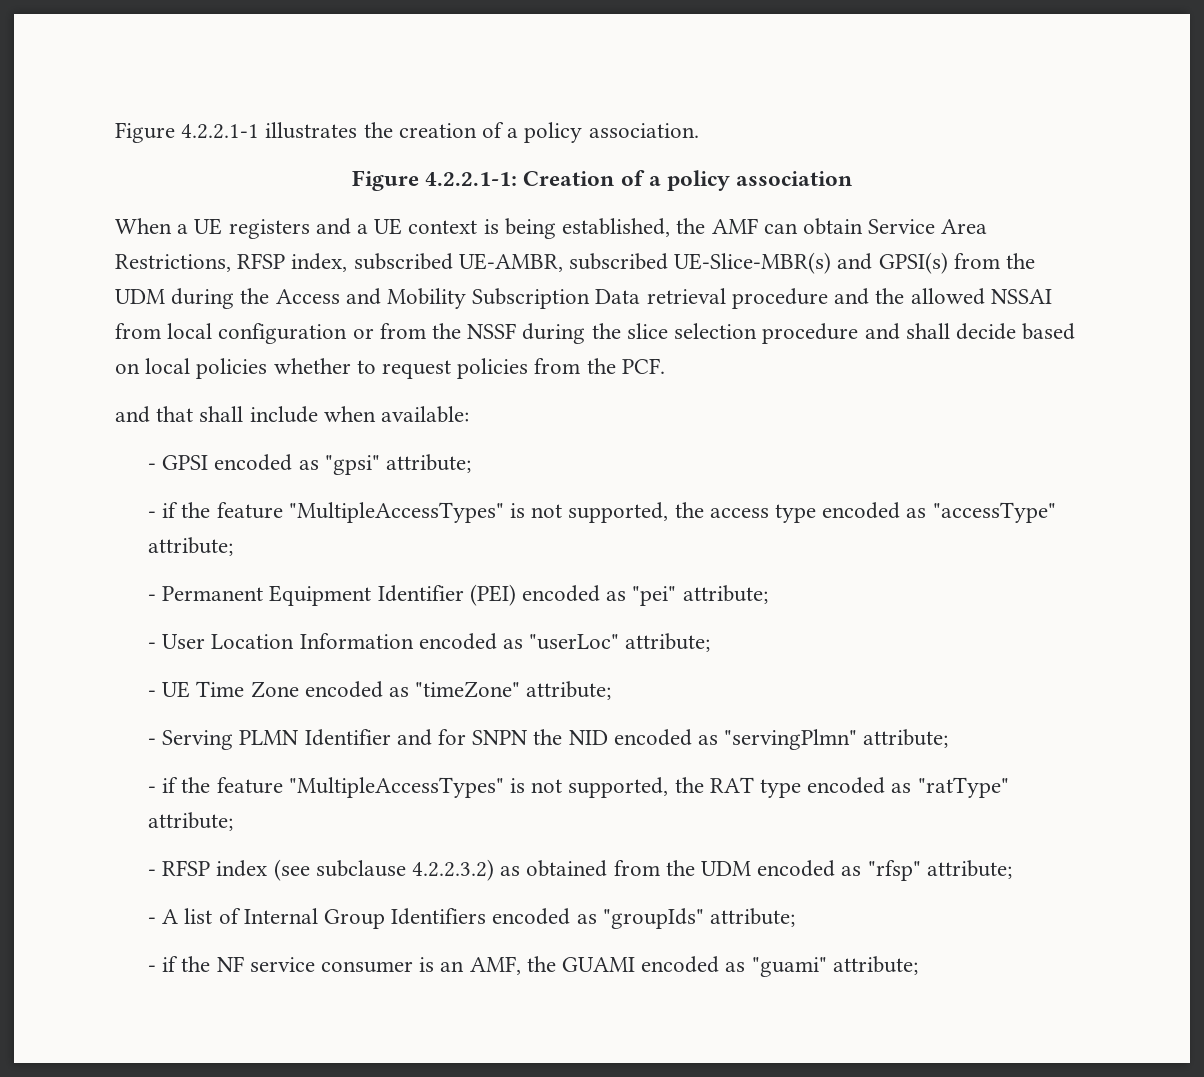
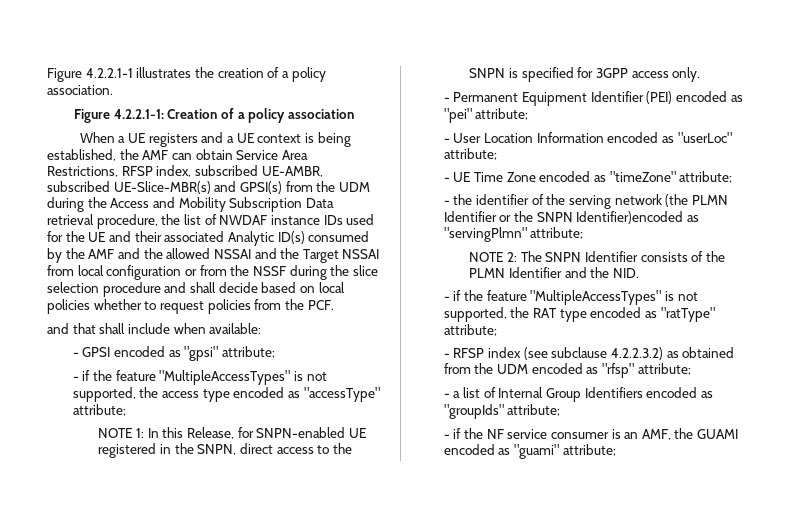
[731,288,985,309] procedure and the allowed -> [96,214,375,229] [47,231,370,246] [47,248,339,263] procedure, the list of NWDAF instance IDs used for the UE and their associated Analytic ID(s) consumed by the AMF and the allowed NSSAI and the Target
(233, 546) none -> [98,427,366,439] [98,443,352,458] [469,67,701,82] // NOTE 1: In this Release, for SNPN-enabled UE registered in the SNPN, direct access to the SNPN is specified for 3GPP access only.
[162,729,949,750] Serving PLMN Identifier and for SNPN the NID encoded as "servingPlmn" attribute; -> [453,194,728,209] [443,211,699,224] [443,227,584,242] [469,251,725,262] [469,267,639,278] the identifier of the serving network (the PLMN Identifier or the SNPN Identifier)encoded as "servingPlmn" attribute; // NOTE 2: The SNPN Identifier consists of the PLMN Identifier and the NID.
[162,909,179,924] A -> [453,391,461,398] a

